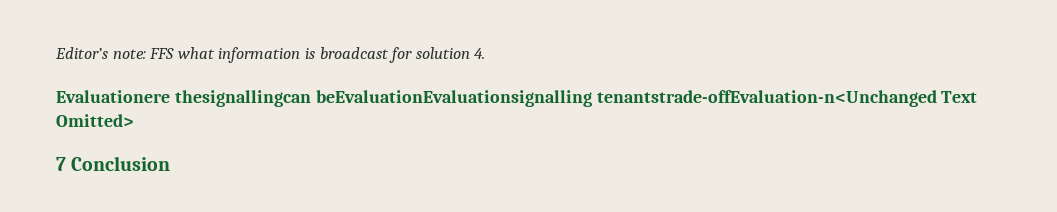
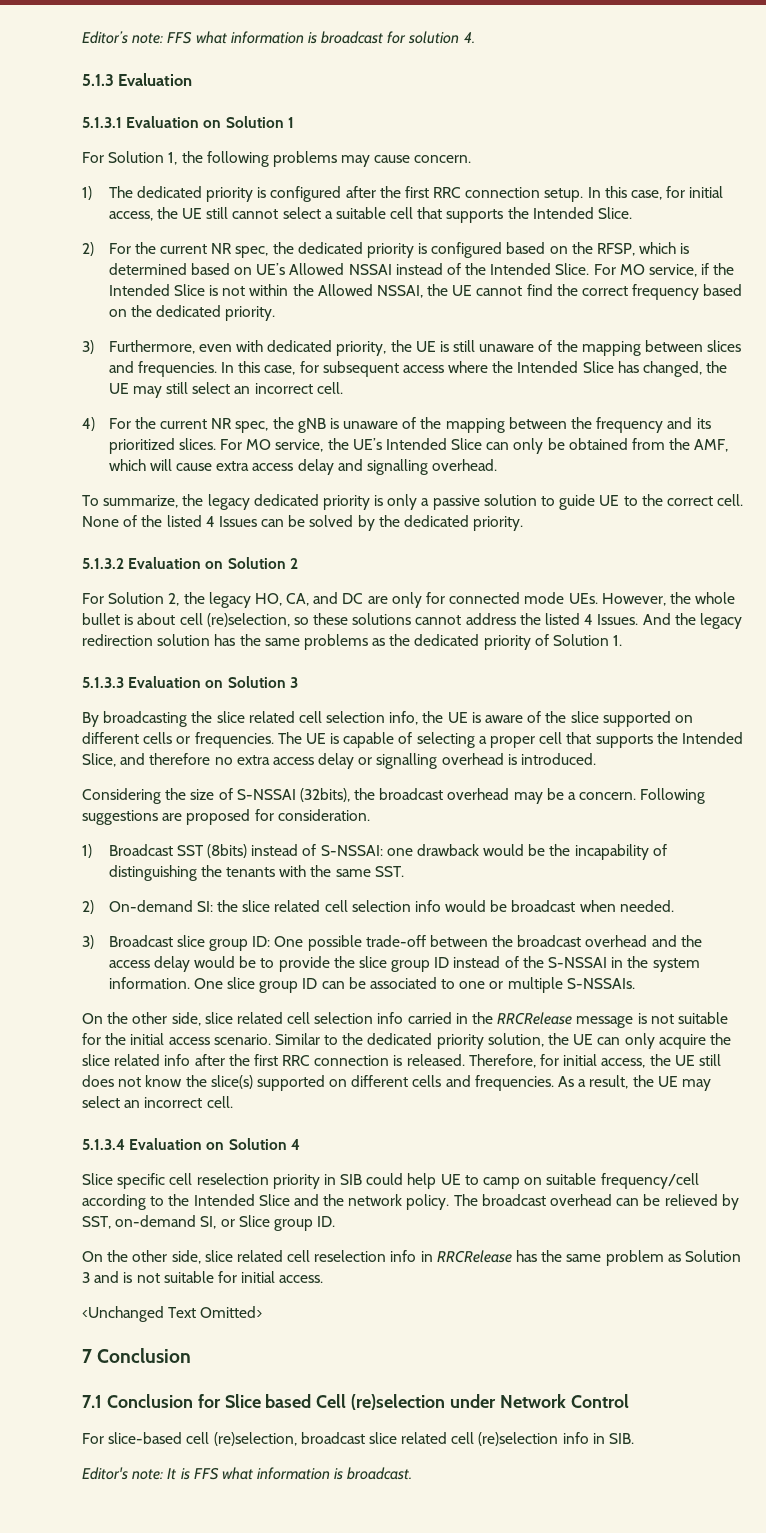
[56,90,978,107] [56,114,134,127] [56,156,171,171] Evaluationere thesignallingcan beEvaluationEvaluationsignalling tenantstrade-offEvaluation-n<Unchanged Text Omitted> // 7 Conclusion -> [82,73,193,86] [82,116,294,128] [82,151,472,167] [82,186,724,202] [108,207,633,223] [82,242,690,258] [108,263,735,277] [108,284,743,300] [108,305,276,321] [82,340,742,356] [108,361,728,377] [108,382,343,398] [82,417,711,433] [108,438,729,454] [108,459,498,475] [82,494,744,510] [82,515,524,531] [82,557,298,569] [82,592,736,608] [82,613,742,629] [82,634,623,650] [82,676,298,688] [82,711,693,727] [82,732,743,748] [82,753,597,769] [82,788,706,804] [82,809,370,825] [82,844,667,860] [108,865,404,881] [82,900,674,914] [82,935,702,951] [108,956,700,972] [108,977,635,993] [82,1012,728,1028] [82,1033,731,1049] [82,1054,721,1068] [82,1075,711,1091] [82,1096,233,1108] [82,1138,300,1150] [82,1173,699,1189] [82,1194,739,1210] [82,1215,336,1231] [82,1250,741,1266] [82,1271,324,1283] [82,1306,263,1322] [82,1348,192,1363] [82,1394,629,1410] [82,1432,635,1446] [82,1467,413,1480] 5.1.3 Evaluation // 5.1.3.1 Evaluation on Solution 1 // For Solution 1, the following problems may cause concern. // 1) The dedicated priority is configured after the first RRC connection setup. In this case, for initial access, the UE still cannot select a suitable cell that supports the Intended Slice. // 2) For the current NR spec, the dedicated priority is configured based on the RFSP, which is determined based on UE’s Allowed NSSAI instead of the Intended Slice. For MO service, if the Intended Slice is not within the Allowed NSSAI, the UE cannot find the correct frequency based on the dedicated priority. // 3) Furthermore, even with dedicated priority, the UE is still unaware of the mapping between slices and frequencies. In this case, for subsequent access where the Intended Slice has changed, the UE may still select an incorrect cell. // 4) For the current NR spec, the gNB is unaware of the mapping between the frequency and its prioritized slices. For MO service, the UE’s Intended Slice can only be obtained from the AMF, which will cause extra access delay and signalling overhead. // To summarize, the legacy dedicated priority is only a passive solution to guide UE to the correct cell. None of the listed 4 Issues can be solved by the dedicated priority. // 5.1.3.2 Evaluation on Solution 2 // For Solution 2, the legacy HO, CA, and DC are only for connected mode UEs. However, the whole bullet is about cell (re)selection, so these solutions cannot address the listed 4 Issues. And the legacy redirection solution has the same problems as the dedicated priority of Solution 1. // 5.1.3.3 Evaluation on Solution 3 // By broadcasting the slice related cell selection info, the UE is aware of the slice supported on different cells or frequencies. The UE is capable of selecting a proper cell that supports the Intended Slice, and therefore no extra access delay or signalling overhead is introduced. // Considering the size of S-NSSAI (32bits), the broadcast overhead may be a concern. Following suggestions are proposed for consideration. // 1) Broadcast SST (8bits) instead of S-NSSAI: one drawback would be the incapability of distinguishing the tenants with the same SST. // 2) On-demand SI: the slice related cell selection info would be broadcast when needed. // 3) Broadcast slice group ID: One possible trade-off between the broadcast overhead and the access delay would be to provide the slice group ID instead of the S-NSSAI in the system information. One slice group ID can be associated to one or multiple S-NSSAIs. // On the other side, slice related cell selection info carried in the RRCRelease message is not suitable for the initial access scenario. Similar to the dedicated priority solution, the UE can only acquire the slice related info after the first RRC connection is released. Therefore, for initial access, the UE still does not know the slice(s) supported on different cells and frequencies. As a result, the UE may select an incorrect cell. // 5.1.3.4 Evaluation on Solution 4 // Slice specific cell reselection priority in SIB could help UE to camp on suitable frequency/cell according to the Intended Slice and the network policy. The broadcast overhead can be relieved by SST, on-demand SI, or Slice group ID. // On the other side, slice related cell reselection info in RRCRelease has the same problem as Solution 3 and is not suitable for initial access. // <Unchanged Text Omitted> // 7 Conclusion // 7.1 Conclusion for Slice based Cell (re)selection under Network Control // For slice-based cell (re)selection, broadcast slice related cell (re)selection info in SIB. // Editor's note: It is FFS what information is broadcast.

